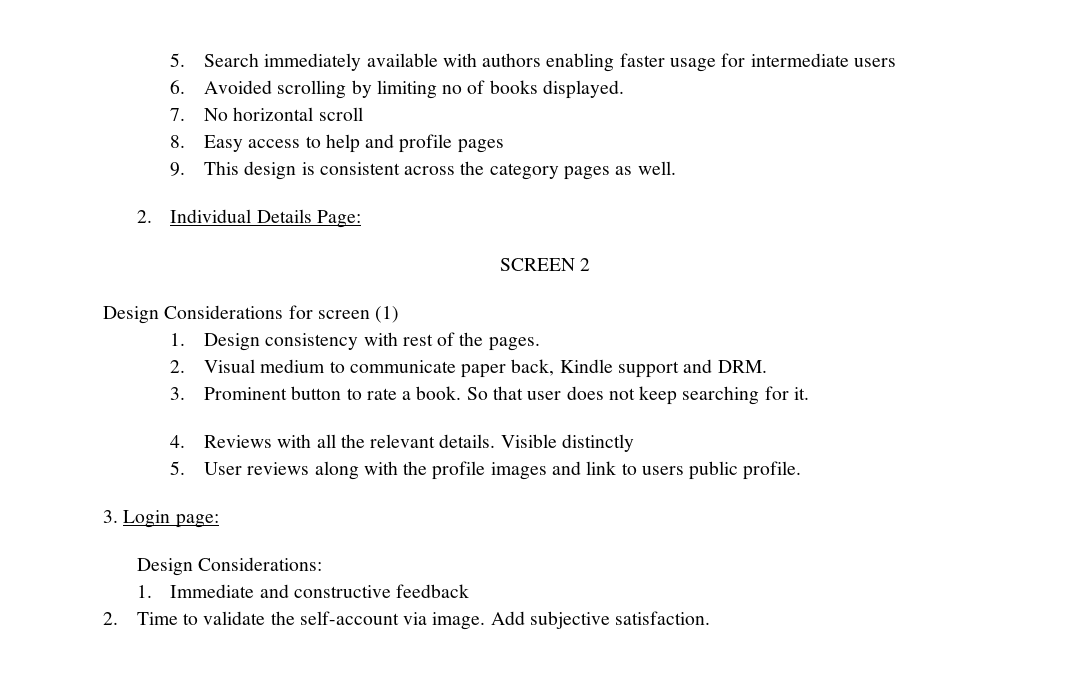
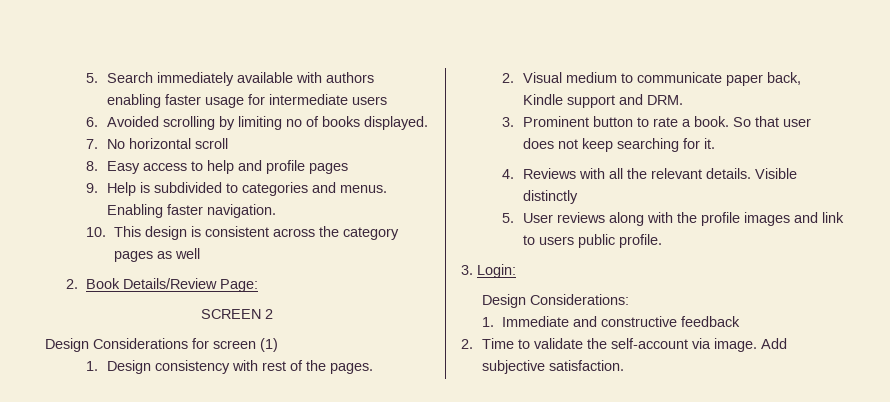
(186, 169) none -> [107,182,388,196] [107,204,277,218] [86,227,107,237] Help is subdivided to categories and menus. Enabling faster navigation. // 10.
[637,161,676,175] [136,209,312,223] well. // 2. Individual Details -> [174,248,200,259] [65,278,218,289] well // 2. Book Details/Review
[123,510,219,528] Login page: -> [477,264,516,278] Login:

